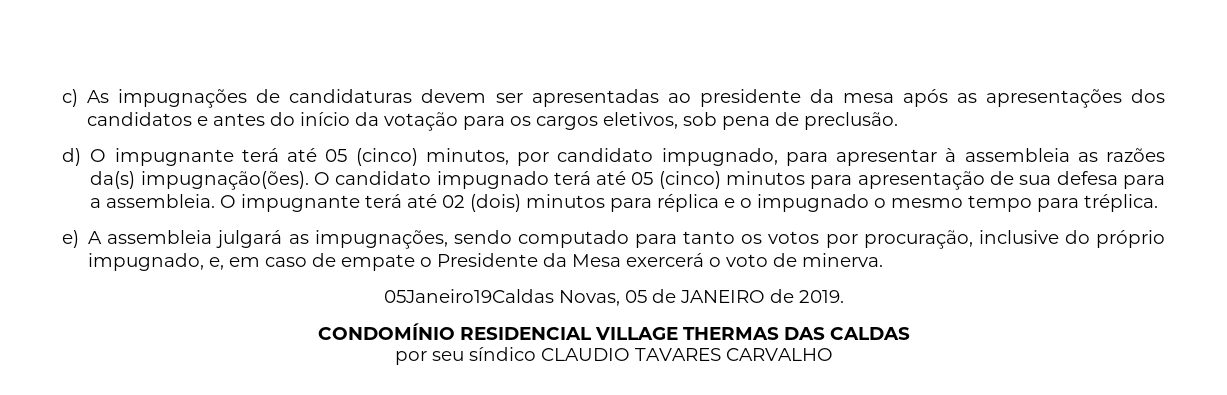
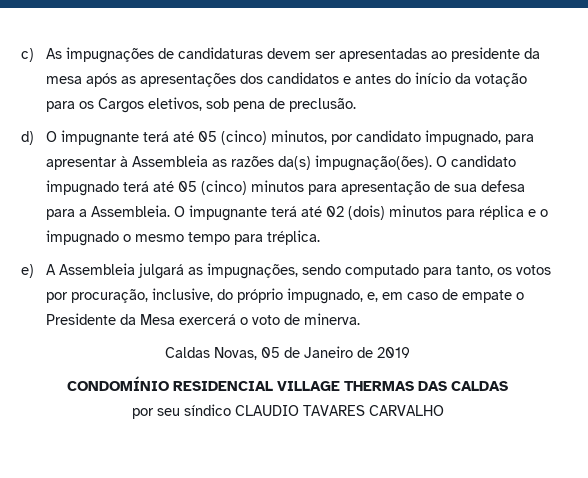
[536,116,599,130] cargos -> [98,98,145,113] Cargos
[964,148,1070,162] assembleia -> [132,155,209,167] Assembleia
[106,194,216,208] assembleia. -> [91,205,171,217] Assembleia.
[107,230,213,244] assembleia -> [59,263,136,275] Assembleia
[683,231,736,244] tanto -> [456,265,494,277] tanto,
[978,230,1059,244] inclusive -> [152,288,214,302] inclusive,
[383,289,554,303] 05Janeiro19Caldas -> [165,347,210,358] Caldas
[679,289,844,303] JANEIRO de 2019. -> [304,346,410,358] Janeiro de 2019

